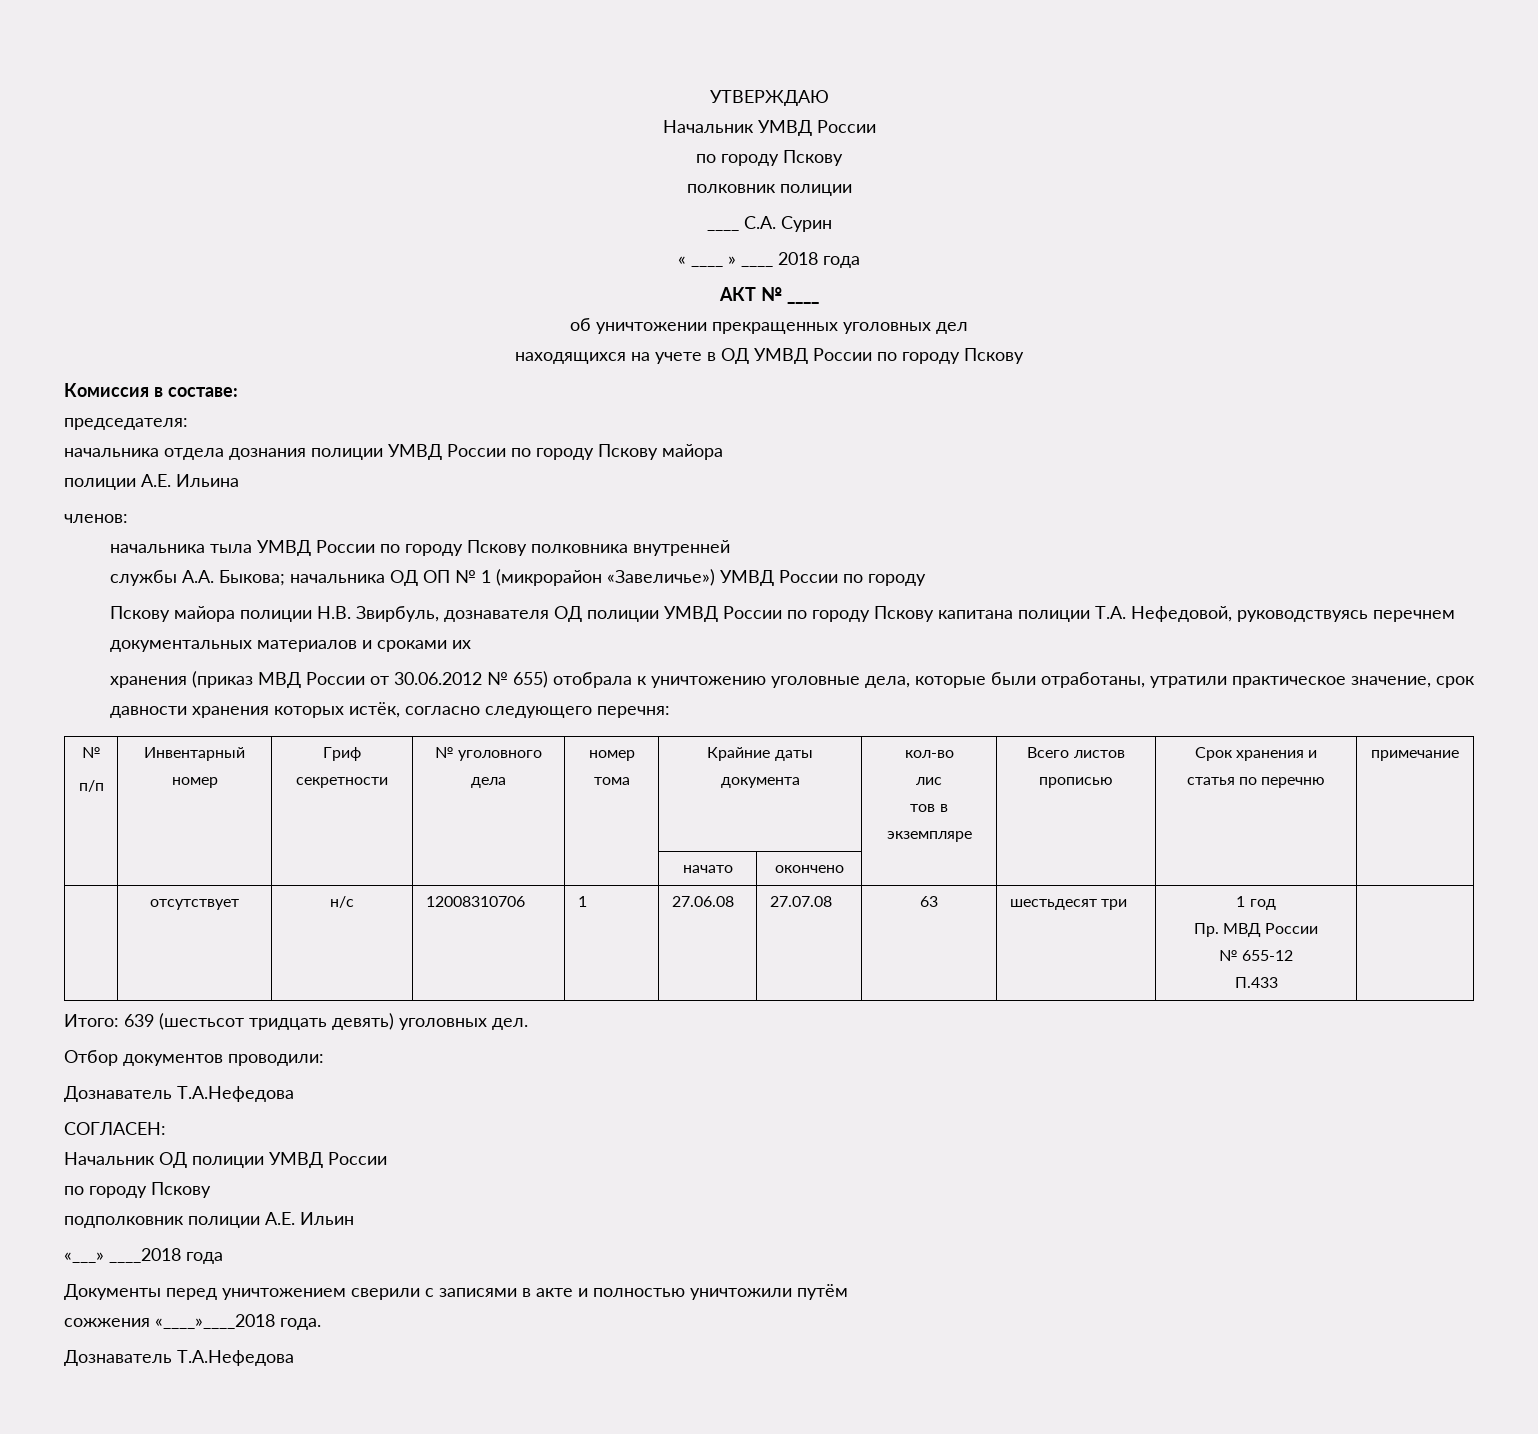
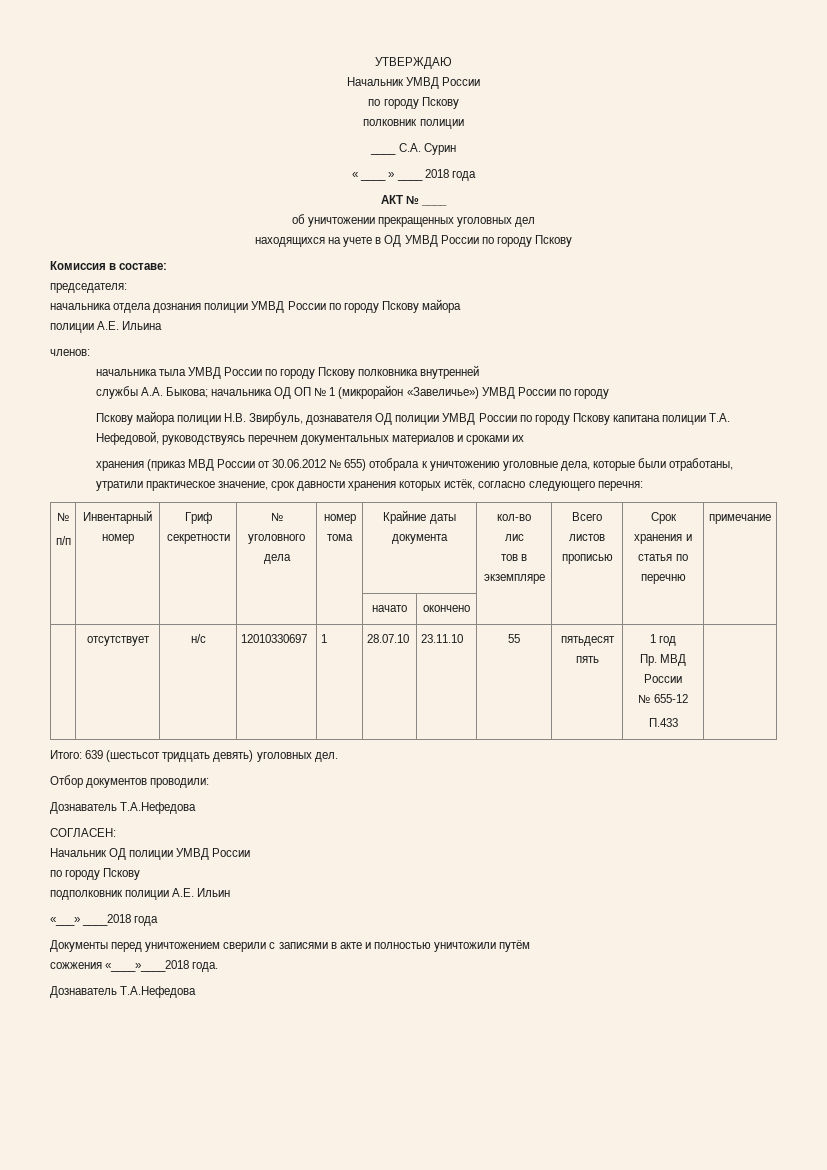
[425,896,525,907] [577,896,587,907] [671,896,734,907] [769,896,832,907] [920,896,938,907] [1009,899,1127,910] 12008310706 | 1 | 27.06.08 | 27.07.08 | 63 | шестьдесят три -> [240,634,307,643] [320,634,327,643] [366,634,409,643] [420,634,463,643] [508,634,520,643] [560,636,615,646] [575,656,599,663] 12010330697 | 1 | 28.07.10 | 23.11.10 | 55 | пятьдесят пять

